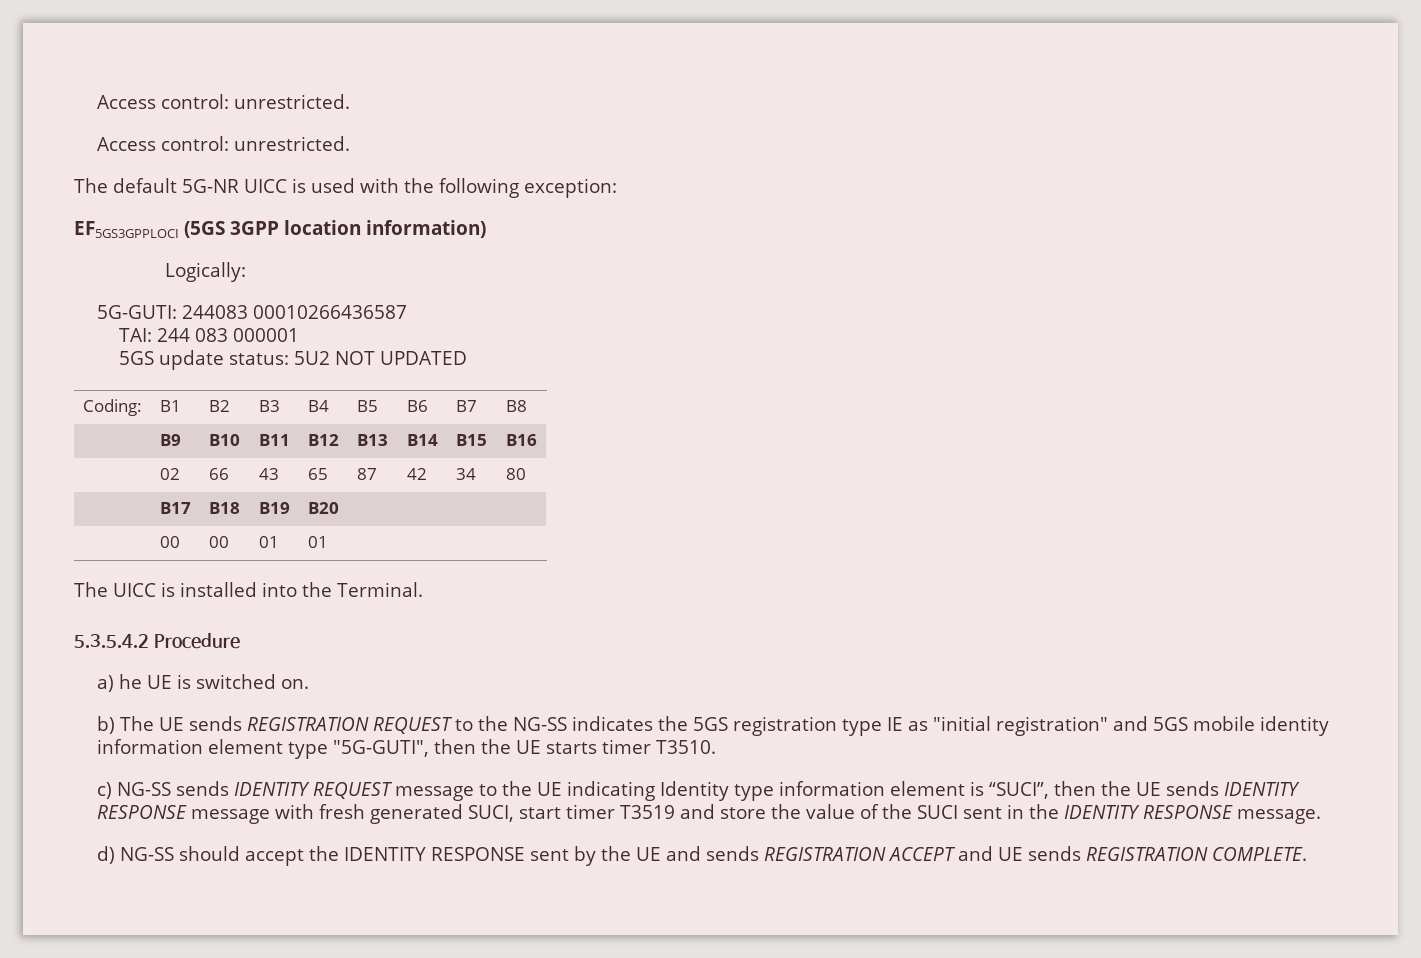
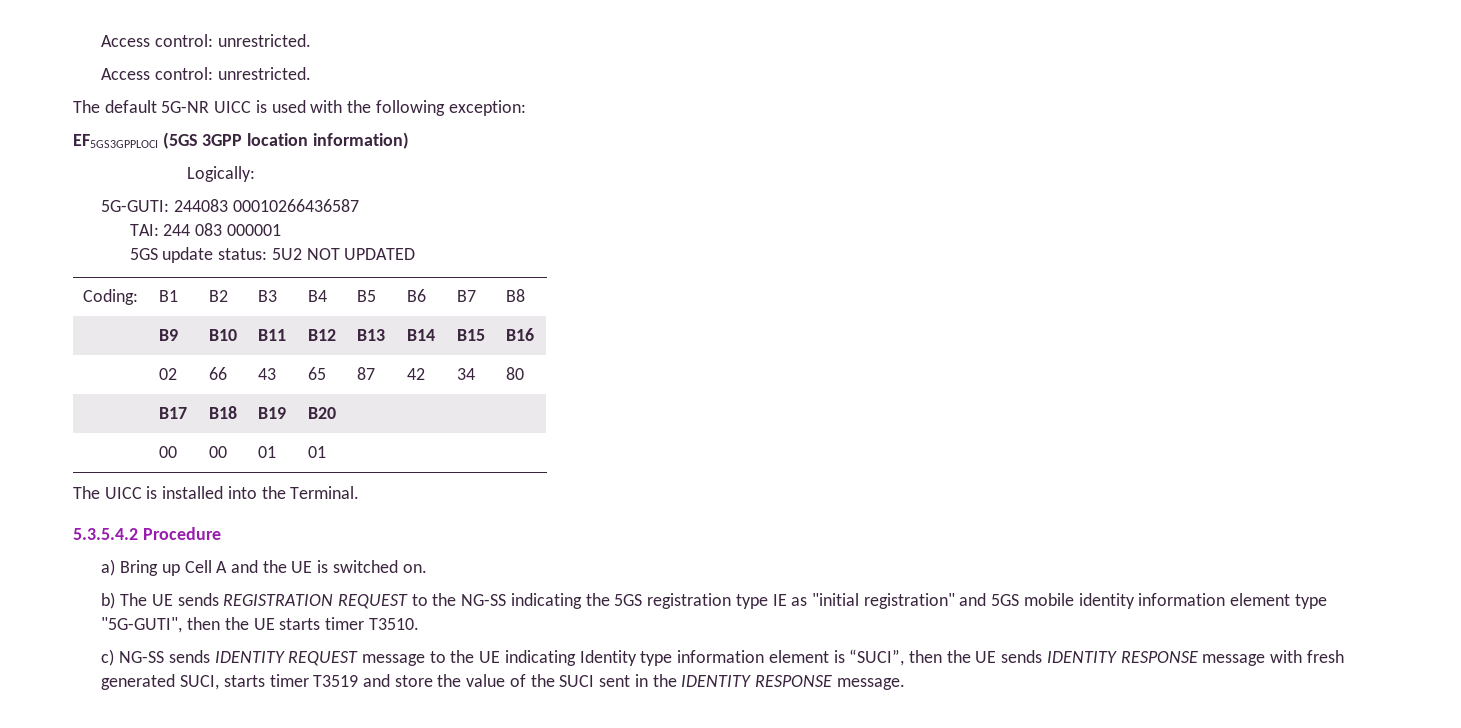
[118,674,142,689] he -> [120,560,287,576] Bring up Cell A and the
[571,716,653,731] indicates -> [510,593,582,609] indicating
[518,807,561,819] start -> [223,675,265,687] starts
[96,846,1307,866] // d) NG-SS should accept the IDENTITY RESPONSE sent by the UE and sends REGISTRATION ACCEPT and UE sends REGISTRATION COMPLETE. -> (905, 684) none

